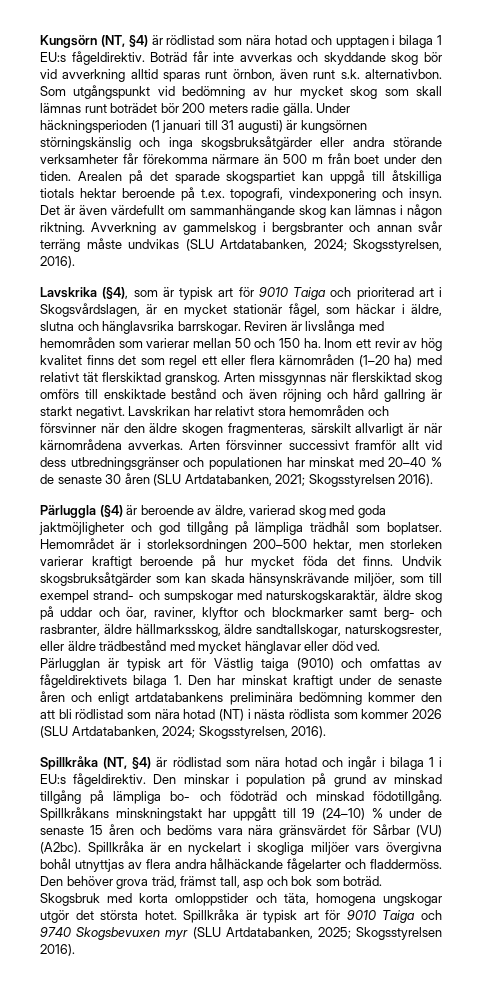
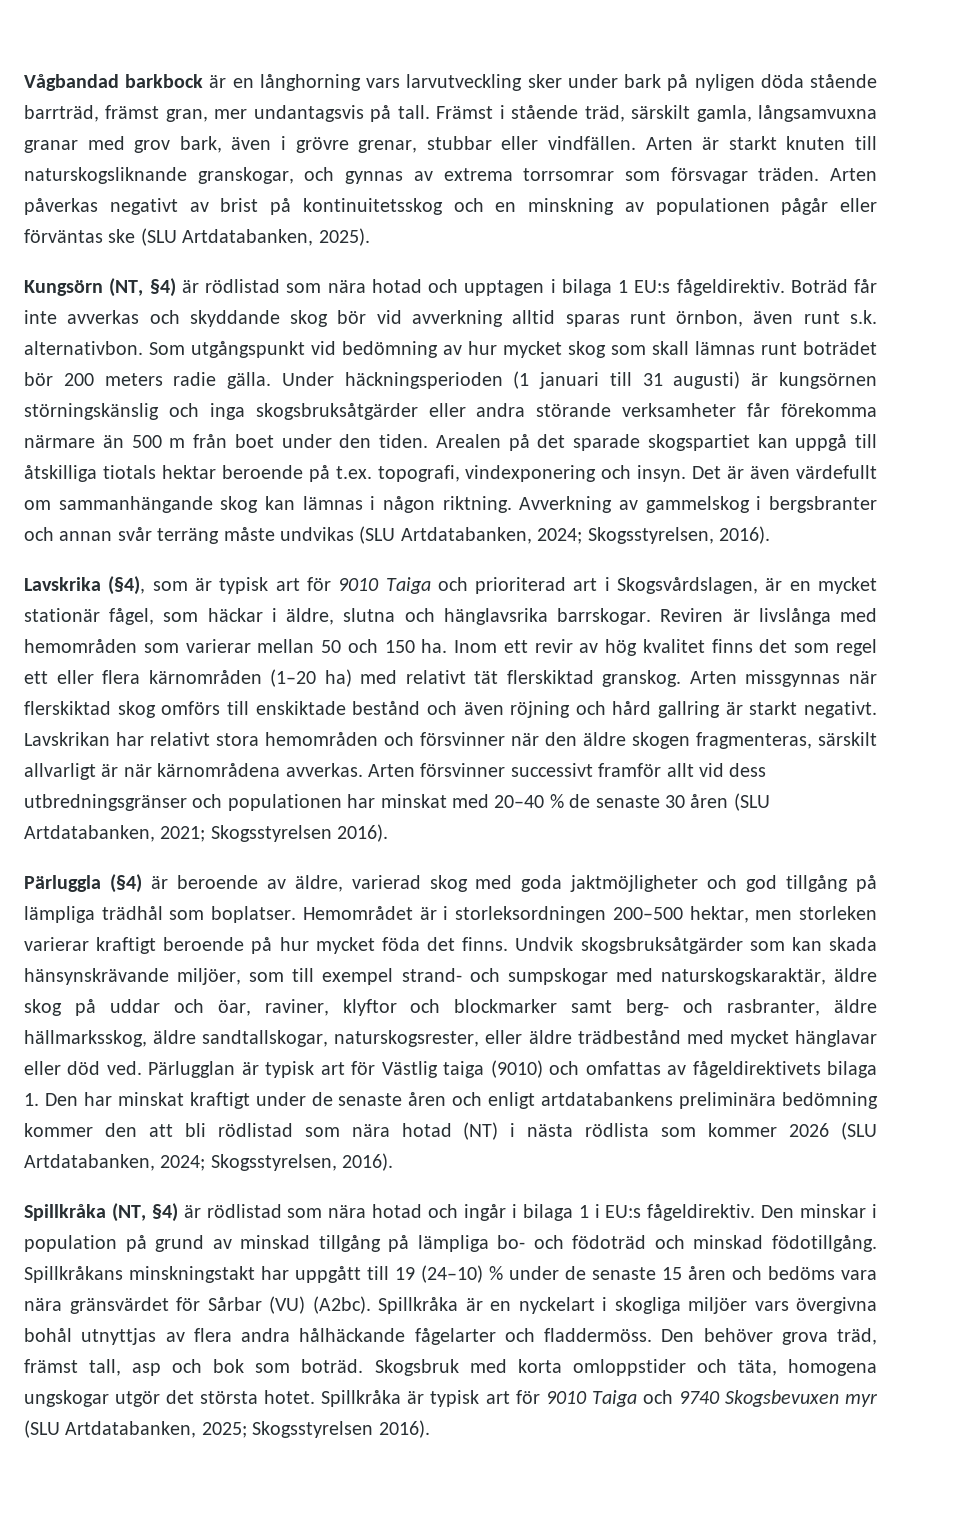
(40, 41) none -> [24,74,878,91] [24,105,877,122] [24,136,878,153] [24,167,878,184] [24,198,877,215] [24,228,370,246] Vågbandad barkbock är en långhorning vars larvutveckling sker under bark på nyligen döda stående barrträd, främst gran, mer undantagsvis på tall. Främst i stående träd, särskilt gamla, långsamvuxna granar med grov bark, även i grövre grenar, stubbar eller vindfällen. Arten är starkt knuten till naturskogsliknande granskogar, och gynnas av extrema torrsomrar som försvagar träden. Arten påverkas negativt av brist på kontinuitetsskog och en minskning av populationen pågår eller förväntas ske (SLU Artdatabanken, 2025). //

